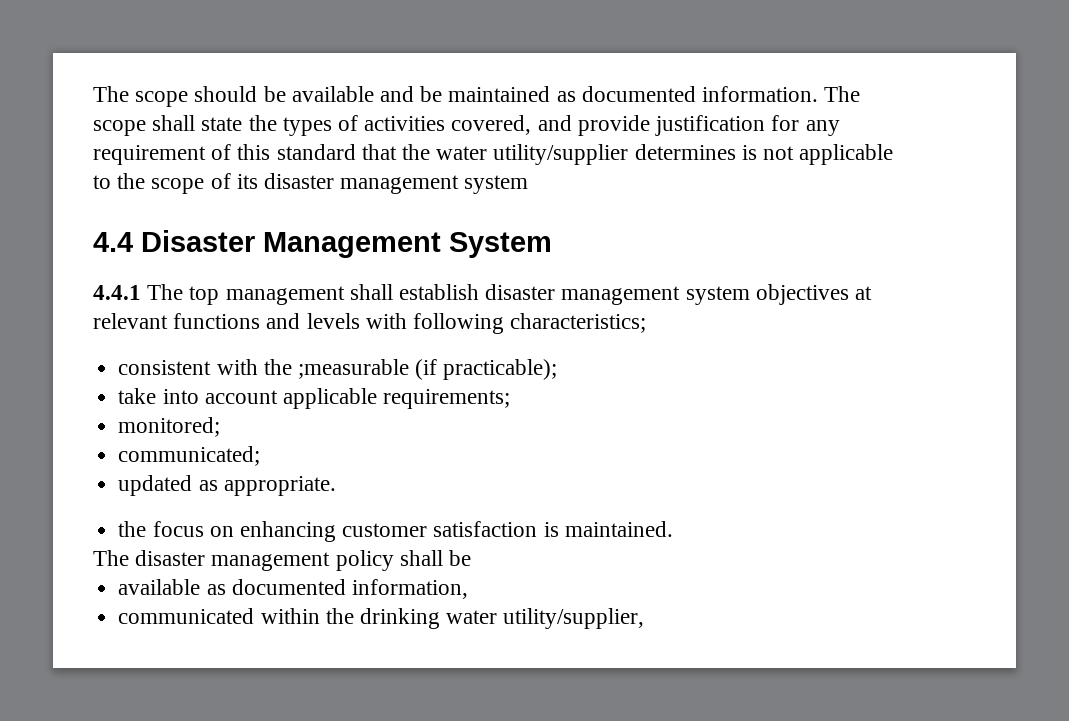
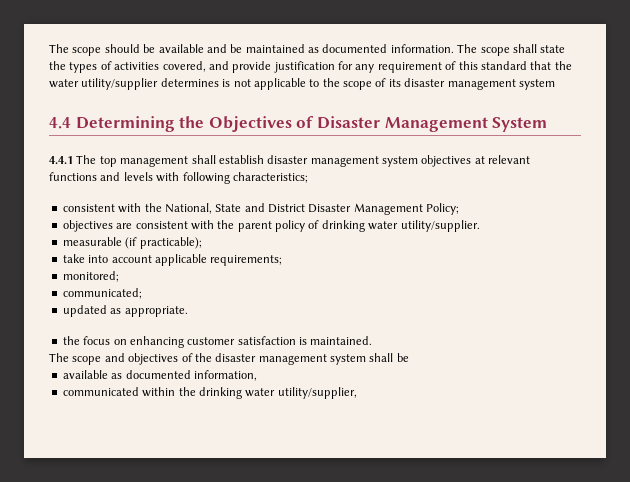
(133, 242) none -> [75,116,315,132] Determining the Objectives of
[297,359,409,379] ;measurable -> [164,203,460,215] [62,220,480,232] [62,237,122,246] National, State and District Disaster Management Policy; // objectives are consistent with the parent policy of drinking water utility/supplier. // measurable
[135,550,394,571] disaster management policy -> [72,353,366,365] scope and objectives of the disaster management system

